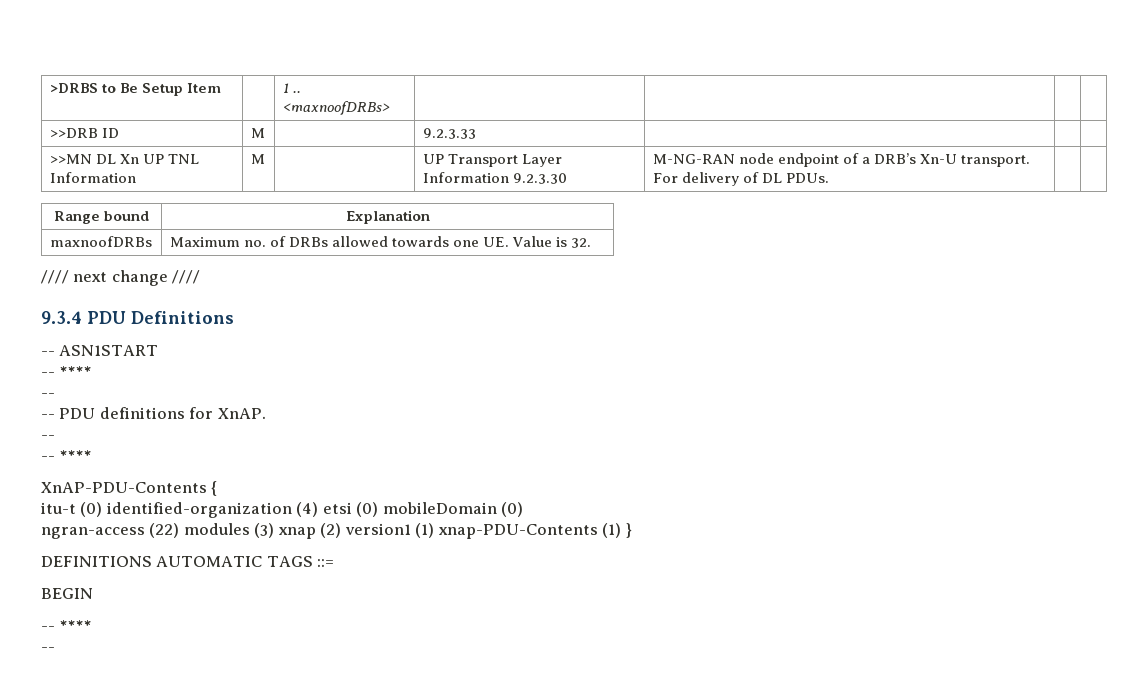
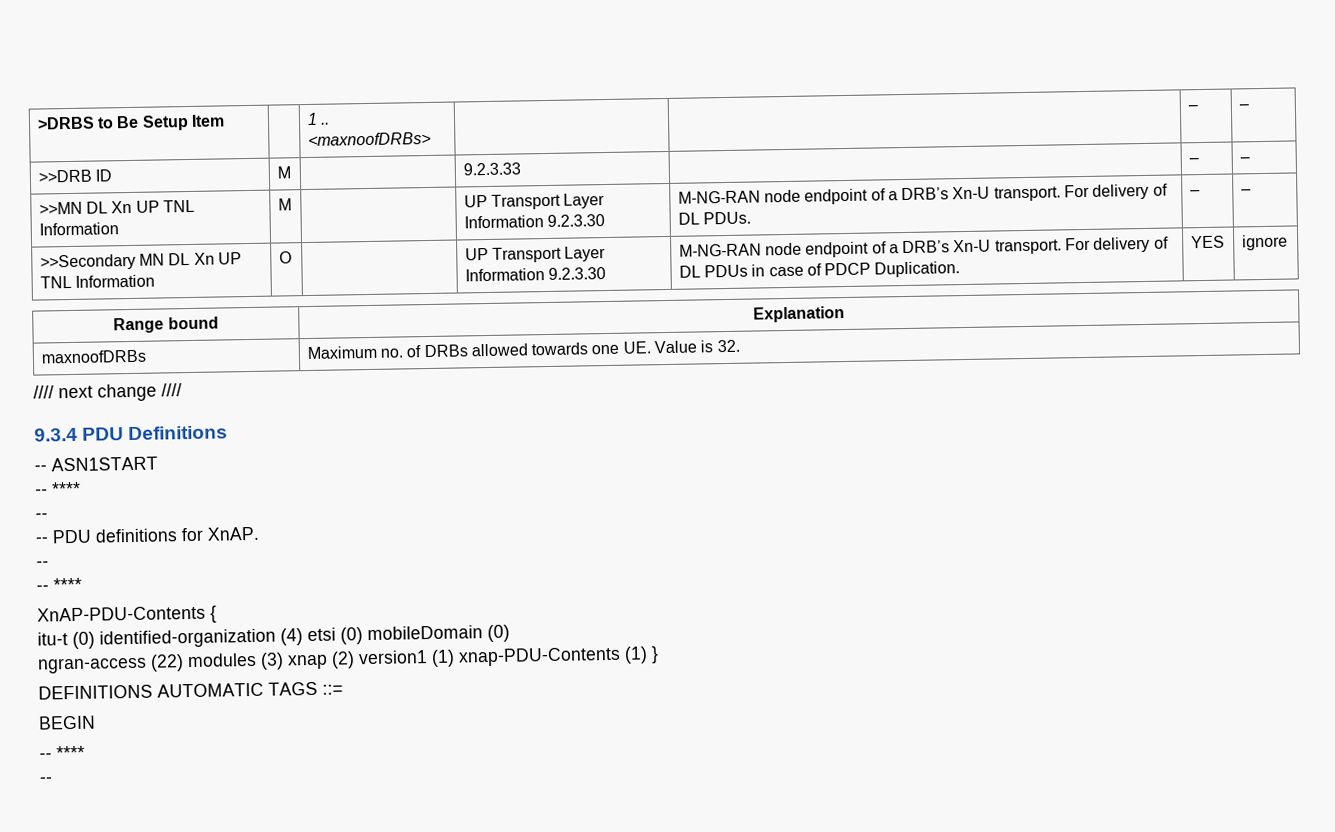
(390, 108) | -> [1187,105,1198,111] [1238,104,1249,110] – | –
(476, 133) | -> [1188,158,1199,164] [1239,157,1250,163] – | –
(829, 178) | -> [1189,190,1200,196] [1240,189,1251,195] [39,252,242,271] [39,274,155,289] [278,251,292,264] [464,246,607,263] [464,267,606,282] [678,236,1169,258] [678,261,961,278] [1190,235,1225,249] [1241,234,1288,251] – | – // >>Secondary MN DL Xn UP TNL Information | O | | UP Transport Layer Information 9.2.3.30 | M-NG-RAN node endpoint of a DRB’s Xn-U transport. For delivery of DL PDUs in case of PDCP Duplication. | YES | ignore

